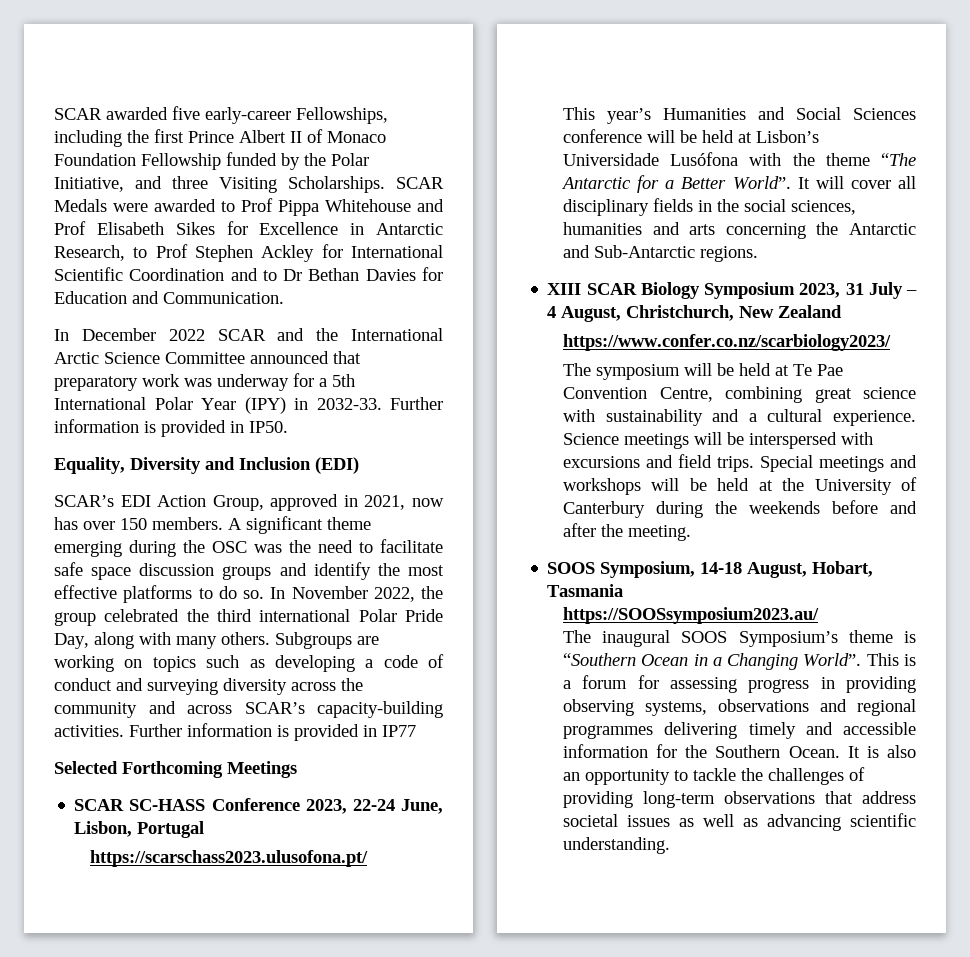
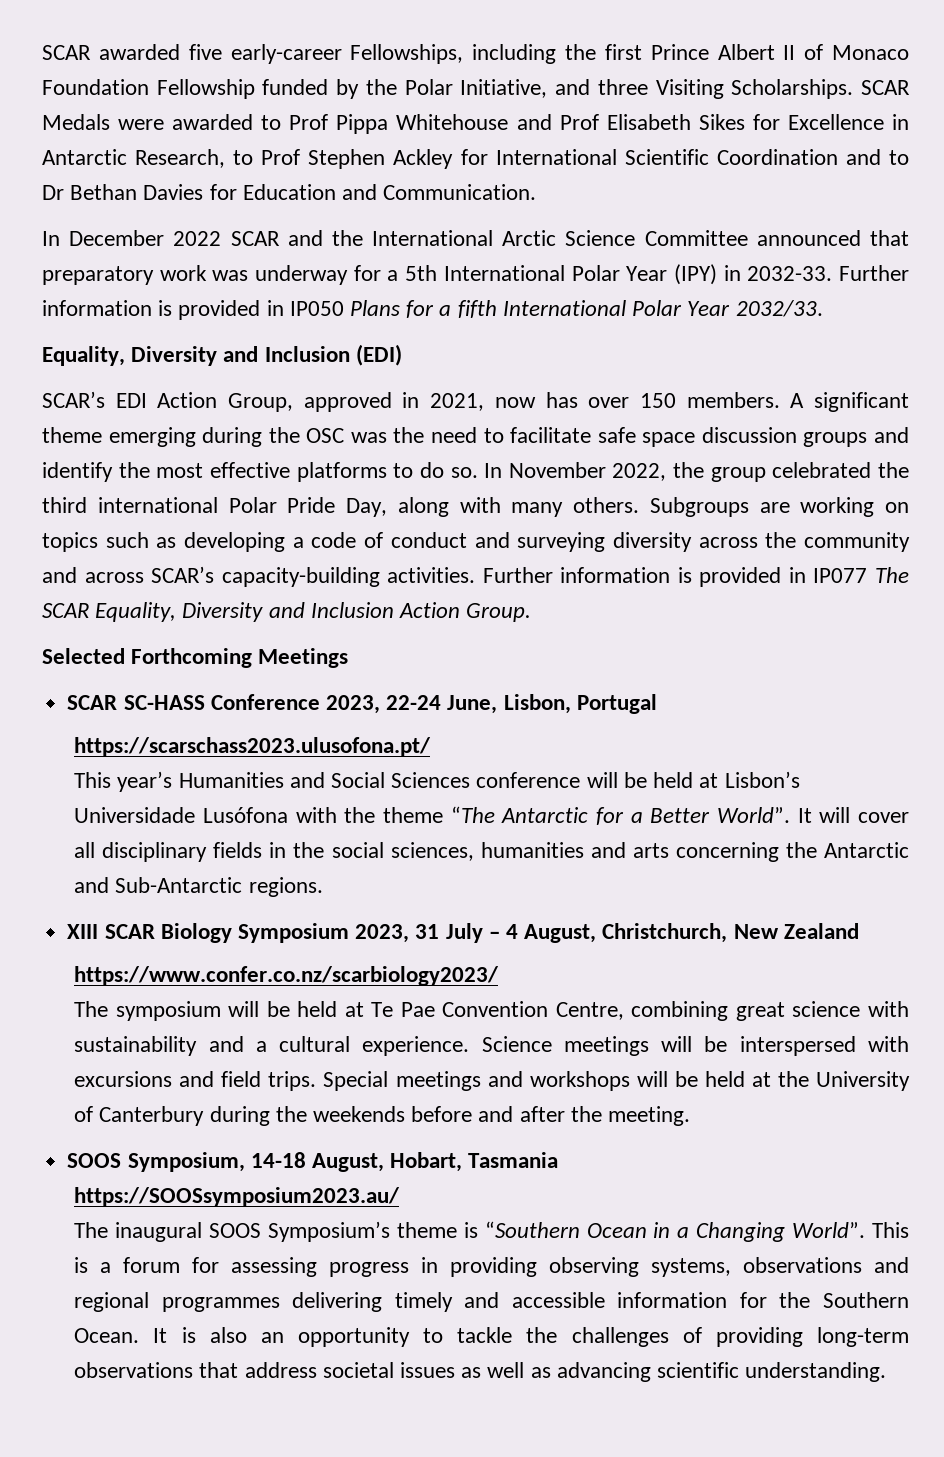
[249,421,288,433] IP50. -> [289,300,823,318] IP050 Plans for a fifth International Polar Year 2032/33.
[382,725,416,737] IP77 -> [813,567,909,583] [42,602,532,622] IP077 The SCAR Equality, Diversity and Inclusion Action Group.

